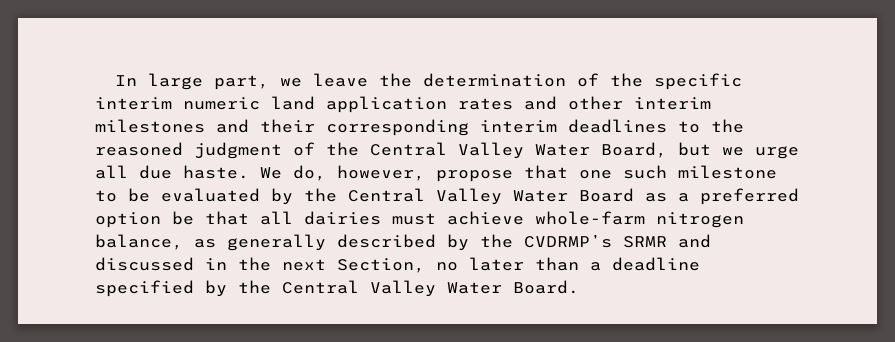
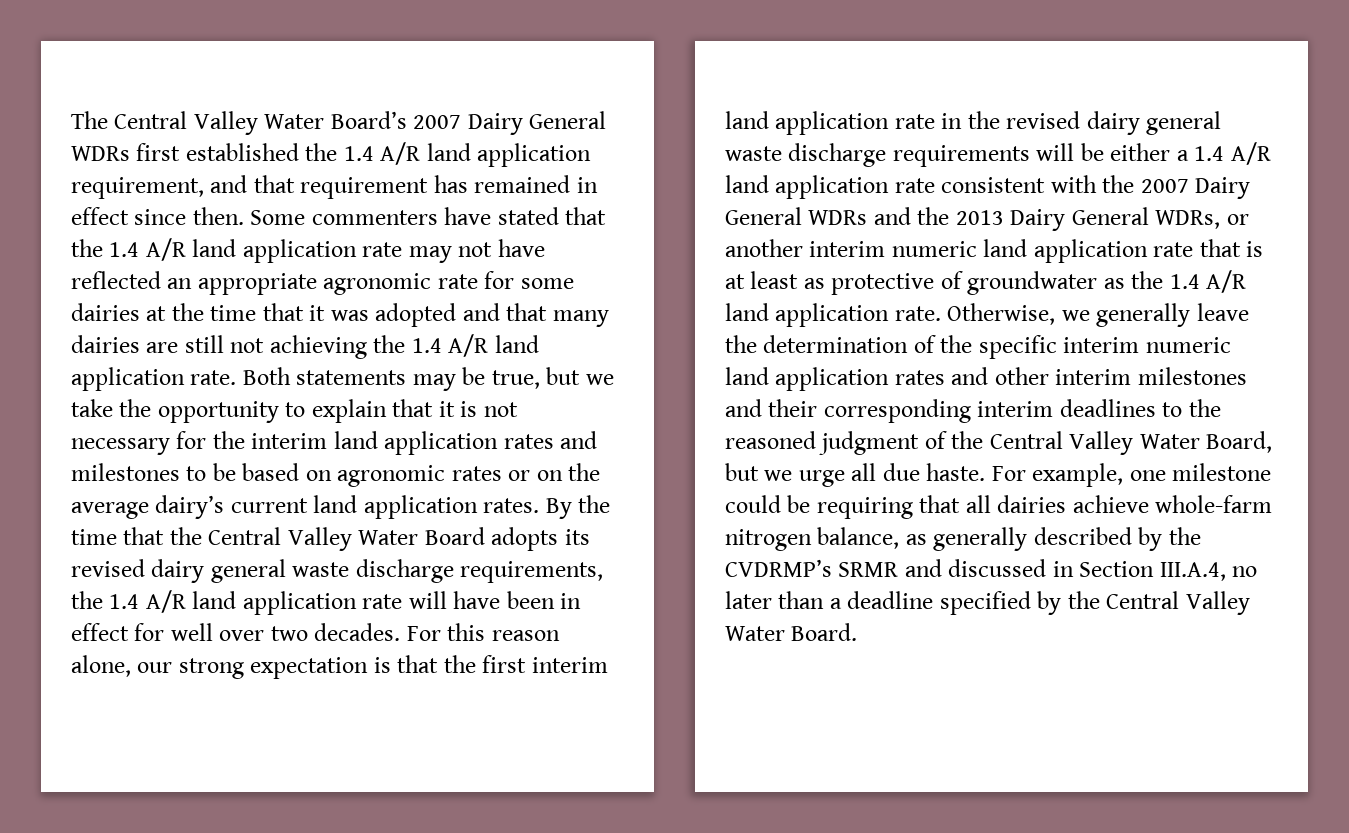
[115,73,303,90] In large part, we -> [71,111,607,135] [71,142,592,167] [71,175,598,199] [71,207,607,225] [71,238,545,263] [71,271,574,295] [71,303,609,327] [71,334,539,359] [71,367,614,391] [71,399,518,423] [71,431,598,455] [71,463,601,487] [71,495,611,519] [71,527,590,551] [71,559,604,583] [71,590,582,615] [71,623,560,641] [71,655,608,679] [725,111,1222,135] [725,142,1271,167] [725,175,1251,199] [725,207,1249,231] [725,239,1264,263] [725,270,1247,295] [725,303,1191,327] The Central Valley Water Board’s 2007 Dairy General WDRs first established the 1.4 A/R land application requirement, and that requirement has remained in effect since then. Some commenters have stated that the 1.4 A/R land application rate may not have reflected an appropriate agronomic rate for some dairies at the time that it was adopted and that many dairies are still not achieving the 1.4 A/R land application rate. Both statements may be true, but we take the opportunity to explain that it is not necessary for the interim land application rates and milestones to be based on agronomic rates or on the average dairy’s current land application rates. By the time that the Central Valley Water Board adopts its revised dairy general waste discharge requirements, the 1.4 A/R land application rate will have been in effect for well over two decades. For this reason alone, our strong expectation is that the first interim land application rate in the revised dairy general waste discharge requirements will be either a 1.4 A/R land application rate consistent with the 2007 Dairy General WDRs and the 2013 Dairy General WDRs, or another interim numeric land application rate that is at least as protective of groundwater as the 1.4 A/R land application rate. Otherwise, we generally
[260,165,777,182] [95,188,799,205] [95,211,194,228] We do, however, propose that one such milestone to be evaluated by the Central Valley Water Board as a preferred option be -> [991,463,1272,487] [725,495,913,519] For example, one milestone could be requiring
[392,213,436,225] must -> (1067, 504) none
[238,257,425,273] the next Section, -> [1079,561,1226,581] Section III.A.4,

